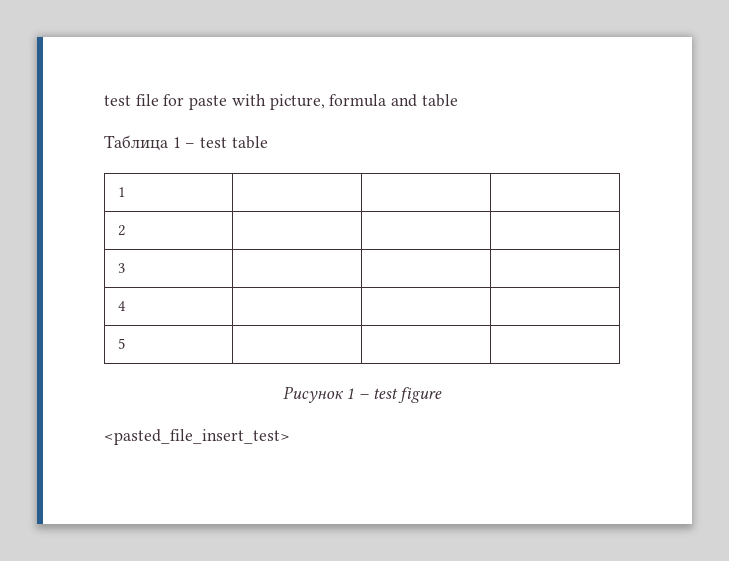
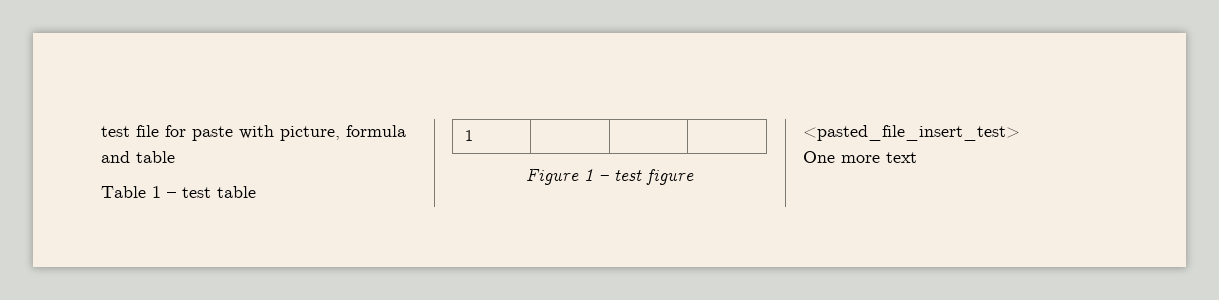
[104,135,168,151] Таблица -> [101,186,146,198] Table
[117,225,125,236] [117,263,125,273] [117,301,126,311] [117,338,125,349] [282,386,344,403] // 2 | | | // 3 | | | // 4 | | | // 5 | | | // Рисунок -> [526,168,579,185] // Figure
(290, 437) none -> [803,151,917,163] // One more text

